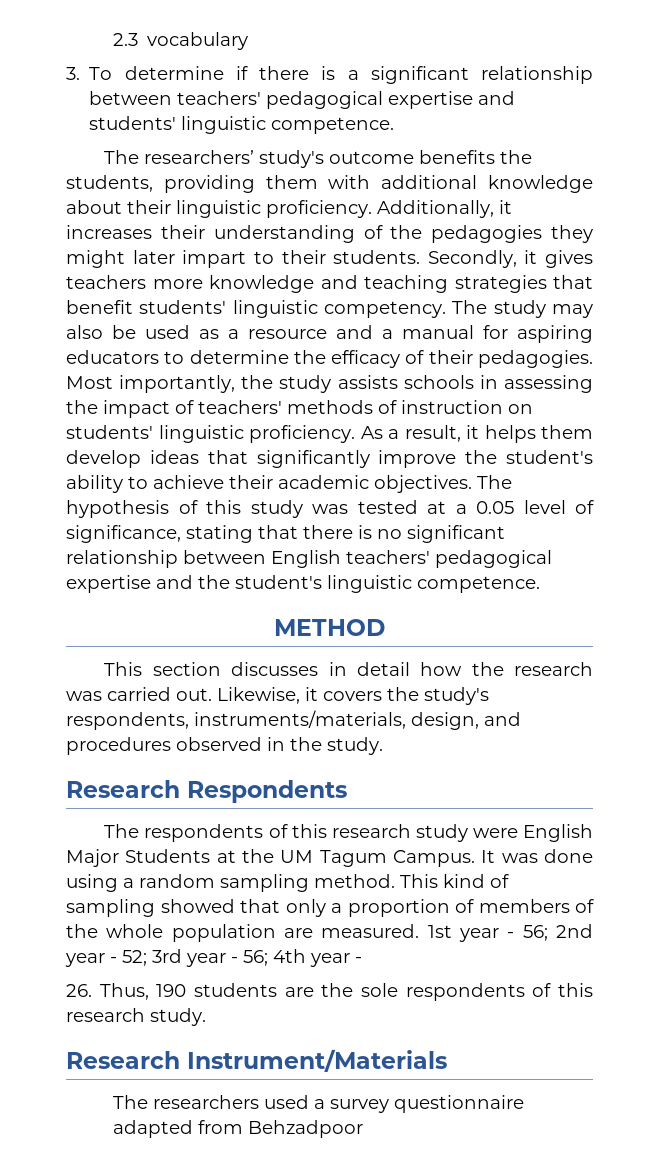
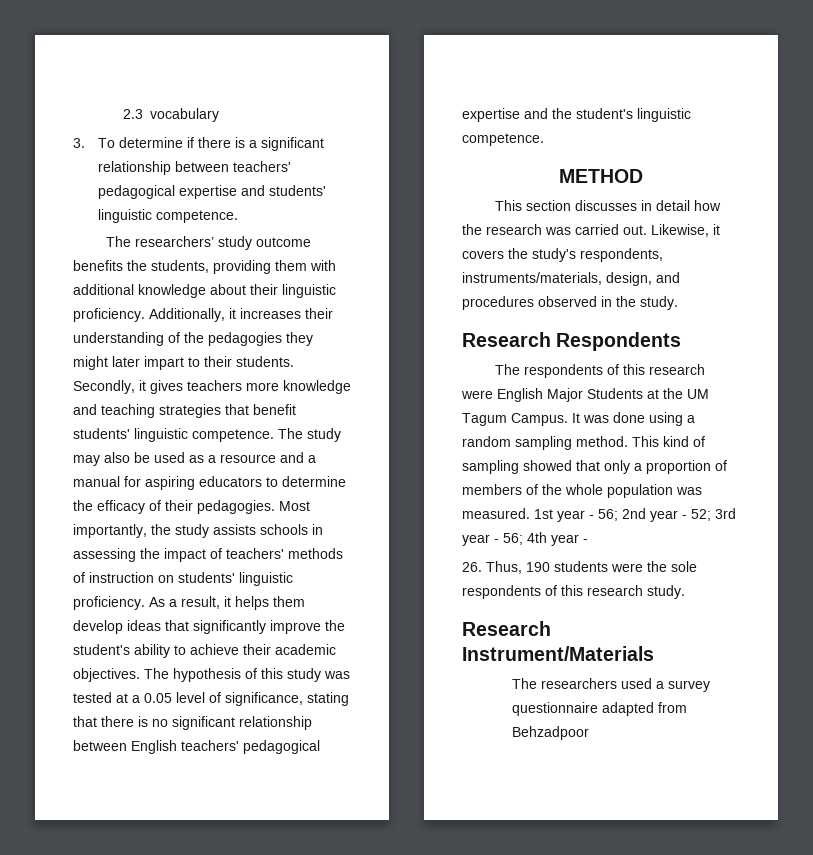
[259,150,325,168] study's -> [218,236,253,250] study
[324,301,446,318] competency. -> [192,429,274,442] competence.
[415,824,468,842] study -> (706, 369) none
[284,928,313,938] are -> [676,487,702,495] was
[284,987,314,997] are -> [611,563,643,572] were

